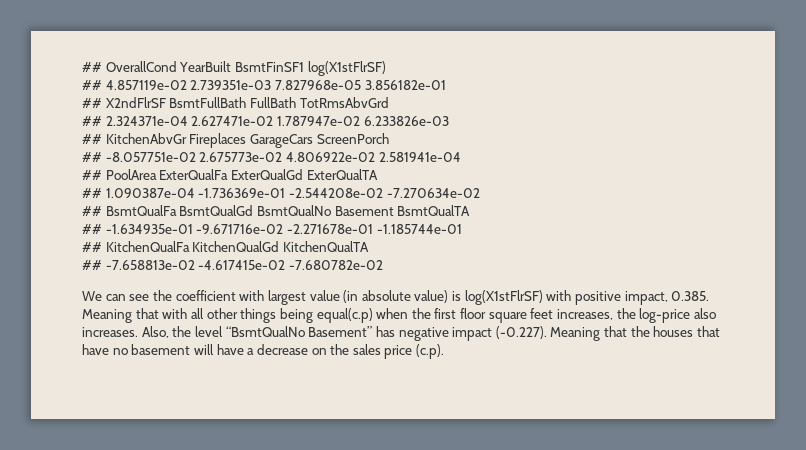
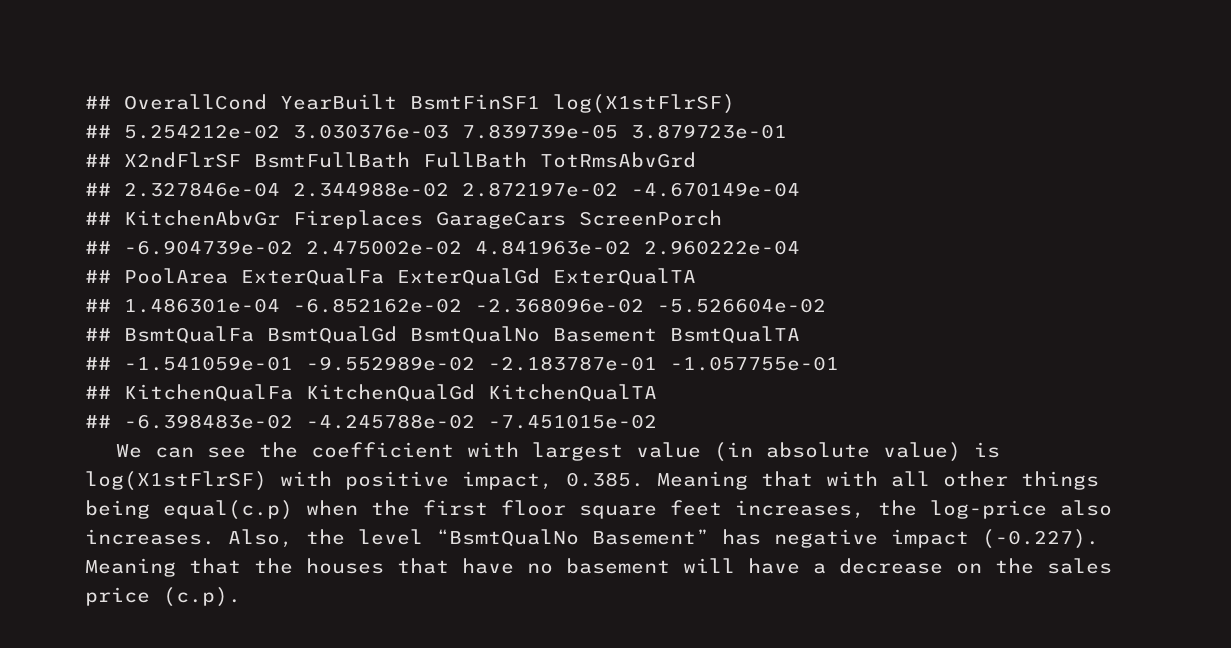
[105,80,446,90] 4.857119e-02 2.739351e-03 7.827968e-05 3.856182e-01 -> [124,124,787,139] 5.254212e-02 3.030376e-03 7.839739e-05 3.879723e-01
[105,116,449,126] 2.324371e-04 2.627471e-02 1.787947e-02 6.233826e-03 -> [124,182,800,197] 2.327846e-04 2.344988e-02 2.872197e-02 -4.670149e-04
[105,152,461,162] -8.057751e-02 2.675773e-02 4.806922e-02 2.581941e-04 -> [124,240,800,255] -6.904739e-02 2.475002e-02 4.841963e-02 2.960222e-04
[105,188,480,198] 1.090387e-04 -1.736369e-01 -2.544208e-02 -7.270634e-02 -> [124,298,826,313] 1.486301e-04 -6.852162e-02 -2.368096e-02 -5.526604e-02
[105,224,462,234] -1.634935e-01 -9.671716e-02 -2.271678e-01 -1.185744e-01 -> [124,356,839,371] -1.541059e-01 -9.552989e-02 -2.183787e-01 -1.057755e-01
[105,260,383,270] -7.658813e-02 -4.617415e-02 -7.680782e-02 -> [124,414,657,429] -6.398483e-02 -4.245788e-02 -7.451015e-02

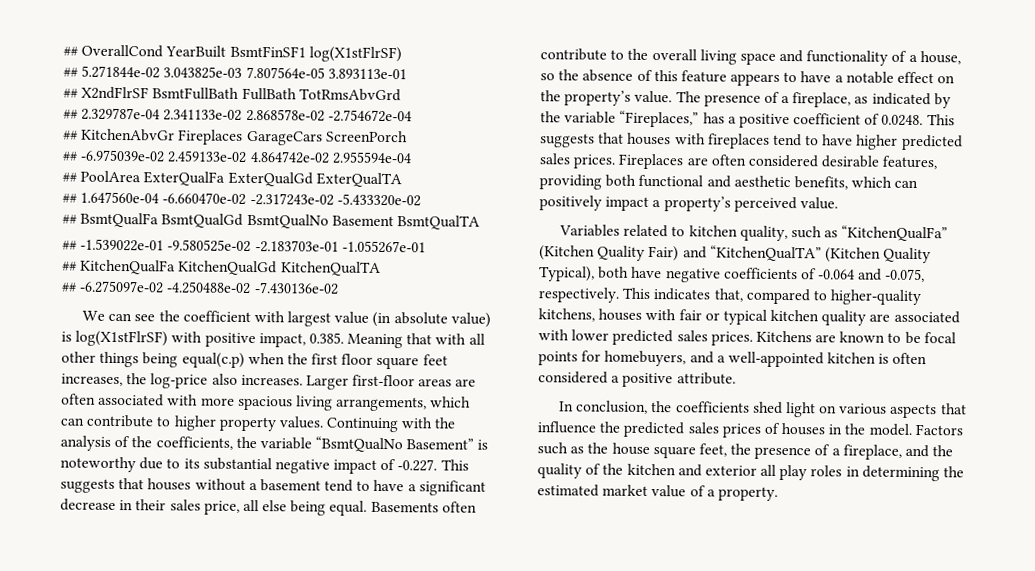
[124,124,787,139] 5.254212e-02 3.030376e-03 7.839739e-05 3.879723e-01 -> [81,65,407,80] 5.271844e-02 3.043825e-03 7.807564e-05 3.893113e-01
[124,182,800,197] 2.327846e-04 2.344988e-02 2.872197e-02 -4.670149e-04 -> [81,107,412,123] 2.329787e-04 2.341133e-02 2.868578e-02 -2.754672e-04
[124,240,800,255] -6.904739e-02 2.475002e-02 4.841963e-02 2.960222e-04 -> [80,149,411,165] -6.975039e-02 2.459133e-02 4.864742e-02 2.955594e-04
[124,298,826,313] 1.486301e-04 -6.852162e-02 -2.368096e-02 -5.526604e-02 -> [80,191,421,207] 1.647560e-04 -6.660470e-02 -2.317243e-02 -5.433320e-02
[124,356,839,371] -1.541059e-01 -9.552989e-02 -2.183787e-01 -1.057755e-01 -> [80,238,426,254] -1.539022e-01 -9.580525e-02 -2.183703e-01 -1.055267e-01
[124,414,657,429] -6.398483e-02 -4.245788e-02 -7.451015e-02 -> [79,280,339,295] -6.275097e-02 -4.250488e-02 -7.430136e-02
[228,529,1099,549] [85,558,1112,577] [85,587,241,607] Also, the level “BsmtQualNo Basement” has negative impact (-0.227). Meaning that the houses that have no basement will have a decrease on the sales price (c.p). -> [305,374,477,390] [61,393,472,412] [60,414,457,433] [60,435,489,453] [60,456,469,474] [60,478,486,496] [60,498,477,516] [540,48,961,66] [540,69,956,86] [540,90,951,109] [540,110,955,129] [540,132,963,151] [539,153,938,170] [539,174,919,190] [539,195,838,213] [559,224,949,242] [539,245,932,264] [539,266,926,283] [538,287,922,306] [538,308,960,326] [538,329,956,346] [538,350,928,368] [538,371,736,388] [559,400,967,419] [537,421,963,438] [537,442,954,460] [537,463,965,482] [537,484,778,501] Larger first-floor areas are often associated with more spacious living arrangements, which can contribute to higher property values. Continuing with the analysis of the coefficients, the variable “BsmtQualNo Basement” is noteworthy due to its substantial negative impact of -0.227. This suggests that houses without a basement tend to have a significant decrease in their sales price, all else being equal. Basements often contribute to the overall living space and functionality of a house, so the absence of this feature appears to have a notable effect on the property’s value. The presence of a fireplace, as indicated by the variable “Fireplaces,” has a positive coefficient of 0.0248. This suggests that houses with fireplaces tend to have higher predicted sales prices. Fireplaces are often considered desirable features, providing both functional and aesthetic benefits, which can positively impact a property’s perceived value. // Variables related to kitchen quality, such as “KitchenQualFa” (Kitchen Quality Fair) and “KitchenQualTA” (Kitchen Quality Typical), both have negative coefficients of -0.064 and -0.075, respectively. This indicates that, compared to higher-quality kitchens, houses with fair or typical kitchen quality are associated with lower predicted sales prices. Kitchens are known to be focal points for homebuyers, and a well-appointed kitchen is often considered a positive attribute. // In conclusion, the coefficients shed light on various aspects that influence the predicted sales prices of houses in the model. Factors such as the house square feet, the presence of a fireplace, and the quality of the kitchen and exterior all play roles in determining the estimated market value of a property.

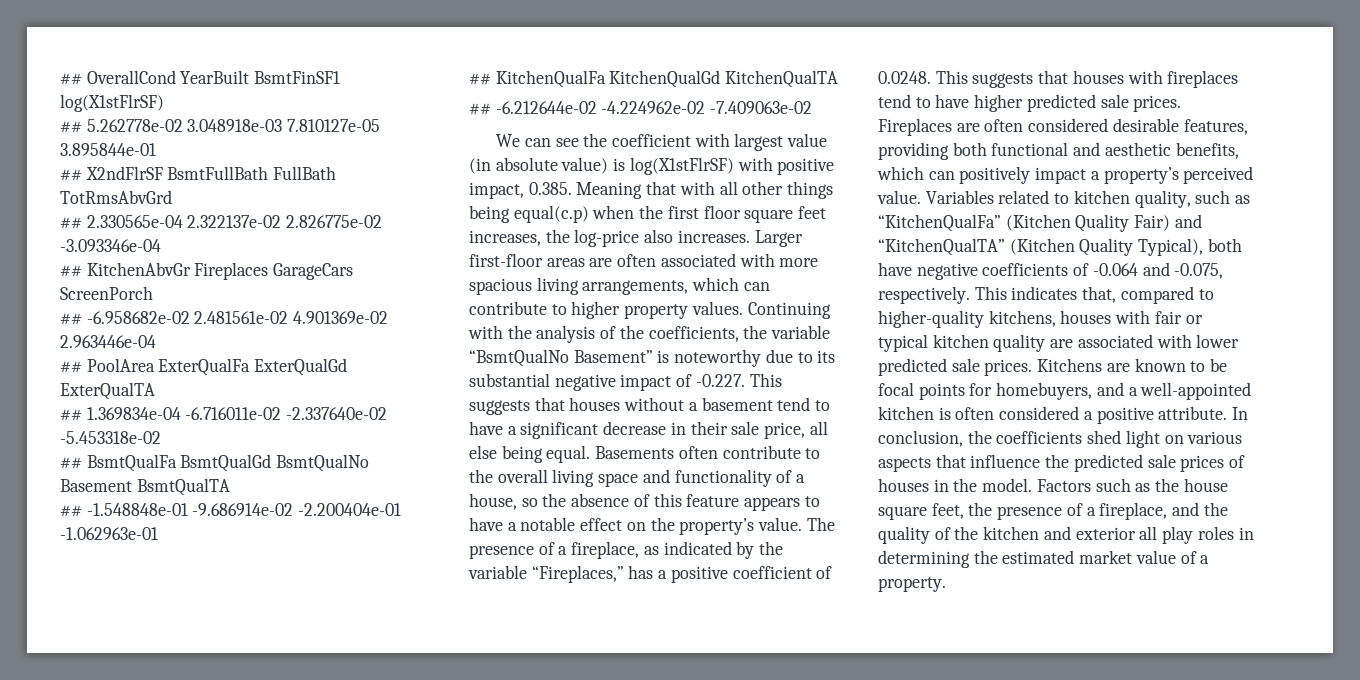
[81,65,407,80] 5.271844e-02 3.043825e-03 7.807564e-05 3.893113e-01 -> [86,119,381,132] [60,143,156,156] 5.262778e-02 3.048918e-03 7.810127e-05 3.895844e-01
[81,107,412,123] 2.329787e-04 2.341133e-02 2.868578e-02 -2.754672e-04 -> [86,215,383,228] [60,239,161,252] 2.330565e-04 2.322137e-02 2.826775e-02 -3.093346e-04
[80,149,411,165] -6.975039e-02 2.459133e-02 4.864742e-02 2.955594e-04 -> [86,311,389,324] [60,335,156,348] -6.958682e-02 2.481561e-02 4.901369e-02 2.963446e-04
[80,191,421,207] 1.647560e-04 -6.660470e-02 -2.317243e-02 -5.433320e-02 -> [86,407,388,420] [60,431,161,444] 1.369834e-04 -6.716011e-02 -2.337640e-02 -5.453318e-02
[80,238,426,254] -1.539022e-01 -9.580525e-02 -2.183703e-01 -1.055267e-01 -> [86,503,402,516] [60,527,158,540] -1.548848e-01 -9.686914e-02 -2.200404e-01 -1.062963e-01
[79,280,339,295] -6.275097e-02 -4.250488e-02 -7.430136e-02 -> [495,101,813,114] -6.212644e-02 -4.224962e-02 -7.409063e-02
[169,499,201,511] sales -> [731,421,760,435] sale
[539,153,570,165] sales -> [1100,94,1129,108] sale
(838, 203) // -> (921, 197) none
[676,330,708,342] sales -> [951,358,980,372] sale
(736, 378) // -> (1228, 413) none
[687,422,719,434] sales -> [1147,454,1176,468] sale

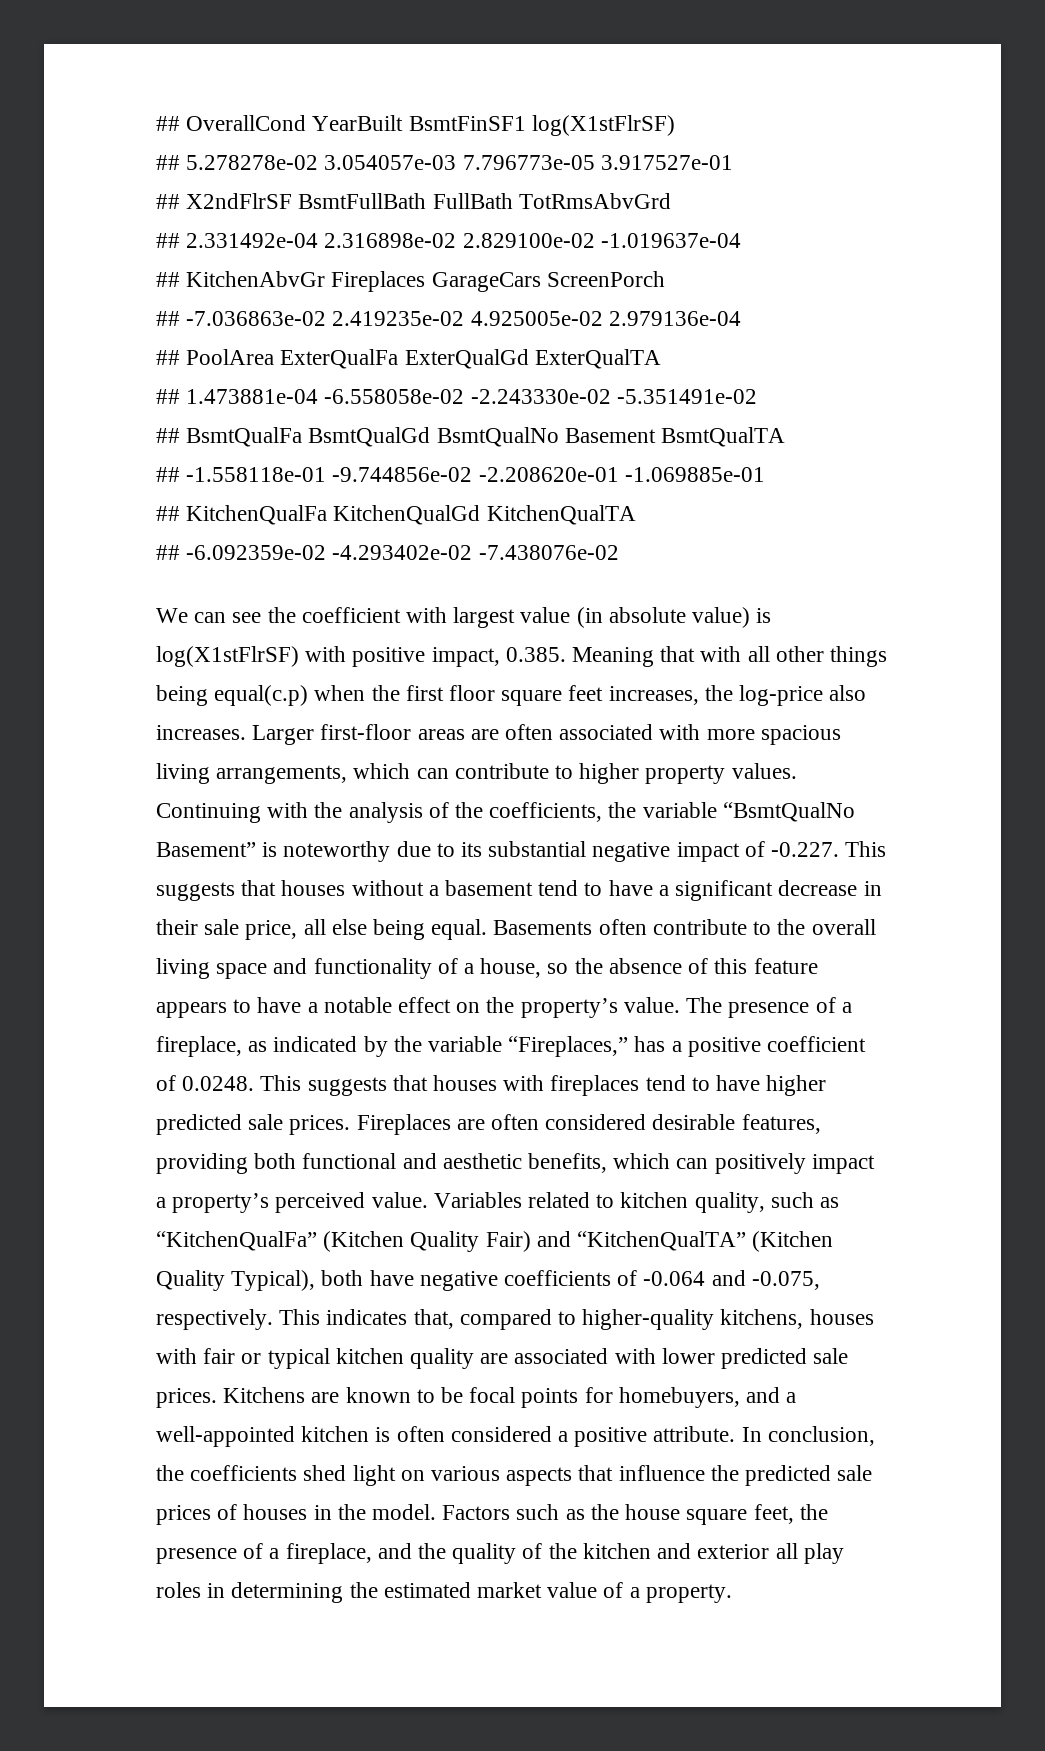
[86,119,381,132] [60,143,156,156] 5.262778e-02 3.048918e-03 7.810127e-05 3.895844e-01 -> [186,155,733,170] 5.278278e-02 3.054057e-03 7.796773e-05 3.917527e-01
[86,215,383,228] [60,239,161,252] 2.330565e-04 2.322137e-02 2.826775e-02 -3.093346e-04 -> [186,233,741,248] 2.331492e-04 2.316898e-02 2.829100e-02 -1.019637e-04
[86,311,389,324] [60,335,156,348] -6.958682e-02 2.481561e-02 4.901369e-02 2.963446e-04 -> [186,311,741,326] -7.036863e-02 2.419235e-02 4.925005e-02 2.979136e-04
[86,407,388,420] [60,431,161,444] 1.369834e-04 -6.716011e-02 -2.337640e-02 -5.453318e-02 -> [186,389,757,404] 1.473881e-04 -6.558058e-02 -2.243330e-02 -5.351491e-02
[86,503,402,516] [60,527,158,540] -1.548848e-01 -9.686914e-02 -2.200404e-01 -1.062963e-01 -> [186,467,765,482] -1.558118e-01 -9.744856e-02 -2.208620e-01 -1.069885e-01
[495,101,813,114] -6.212644e-02 -4.224962e-02 -7.409063e-02 -> [186,545,619,560] -6.092359e-02 -4.293402e-02 -7.438076e-02

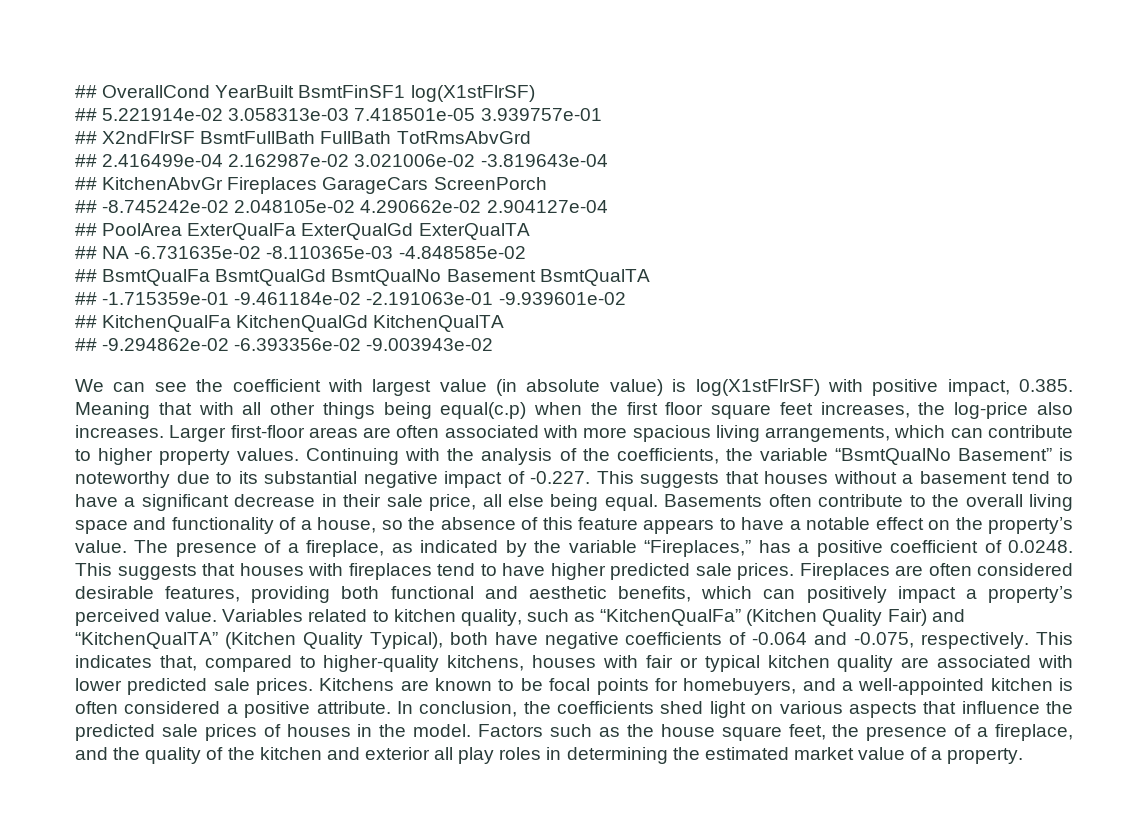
[186,155,733,170] 5.278278e-02 3.054057e-03 7.796773e-05 3.917527e-01 -> [102,108,602,121] 5.221914e-02 3.058313e-03 7.418501e-05 3.939757e-01
[186,233,741,248] 2.331492e-04 2.316898e-02 2.829100e-02 -1.019637e-04 -> [102,154,608,167] 2.416499e-04 2.162987e-02 3.021006e-02 -3.819643e-04
[186,311,741,326] -7.036863e-02 2.419235e-02 4.925005e-02 2.979136e-04 -> [102,200,608,213] -8.745242e-02 2.048105e-02 4.290662e-02 2.904127e-04
[186,389,757,404] 1.473881e-04 -6.558058e-02 -2.243330e-02 -5.351491e-02 -> [102,246,526,259] NA -6.731635e-02 -8.110365e-03 -4.848585e-02
[186,467,765,482] -1.558118e-01 -9.744856e-02 -2.208620e-01 -1.069885e-01 -> [102,292,626,305] -1.715359e-01 -9.461184e-02 -2.191063e-01 -9.939601e-02
[186,545,619,560] -6.092359e-02 -4.293402e-02 -7.438076e-02 -> [102,338,494,351] -9.294862e-02 -6.393356e-02 -9.003943e-02

